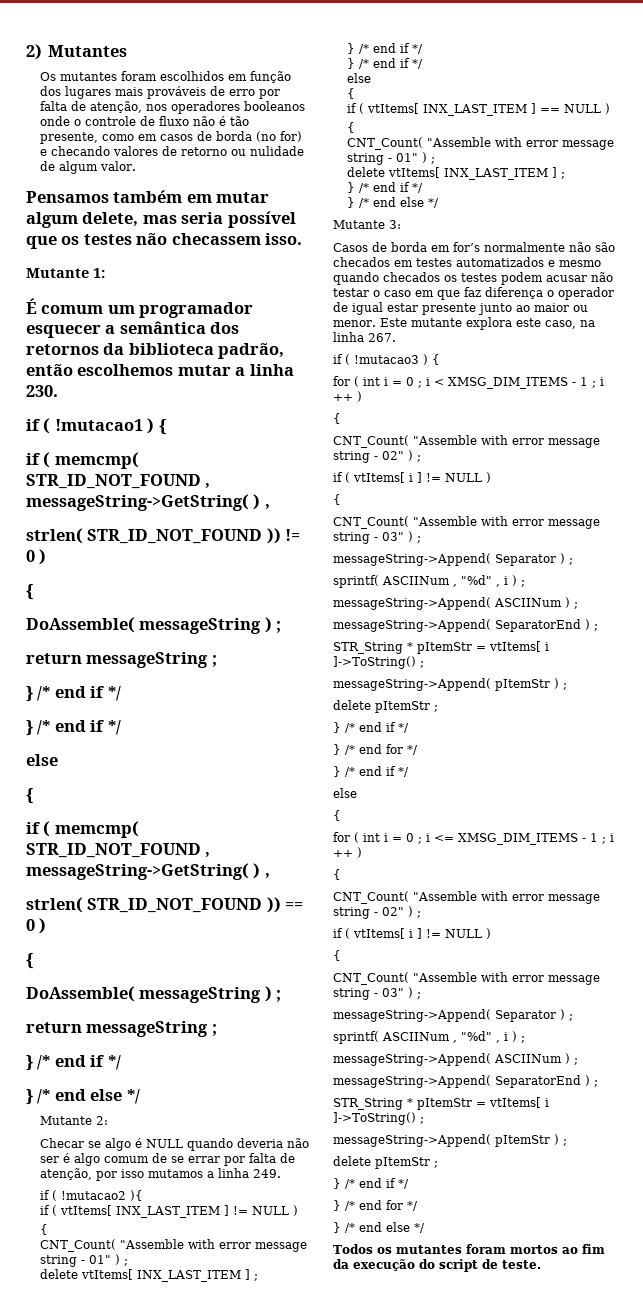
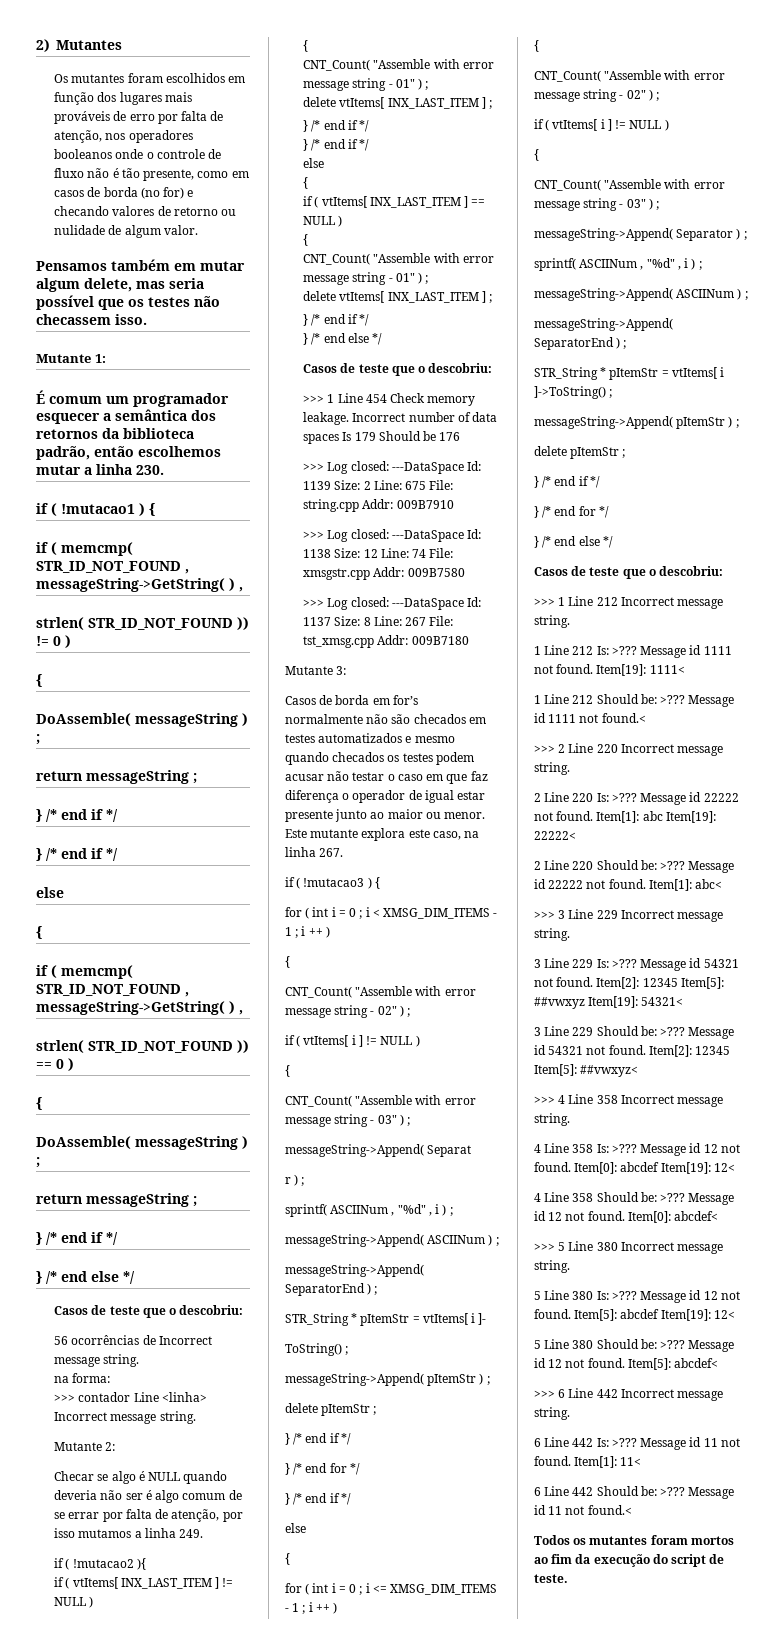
(140, 1096) none -> [54,1305,244,1318] [54,1335,212,1345] [54,1354,140,1367] [54,1373,111,1383] [54,1392,207,1402] [54,1411,196,1424] // Casos de teste que o descobriu: // 56 ocorrências de Incorrect message string. // na forma: // >>> contador Line <linha> Incorrect message string.
(439, 203) none -> [303,363,493,376] [303,393,476,406] [303,412,498,425] [303,431,461,444] [303,461,482,474] [303,480,454,490] [303,499,454,512] [303,529,482,542] [303,548,454,558] [303,567,465,580] [303,597,482,610] [303,616,454,626] [303,635,469,648] // Casos de teste que o descobriu: // >>> 1 Line 454 Check memory leakage. Incorrect number of data spaces Is 179 Should be 176 // >>> Log closed: ---DataSpace Id: 1139 Size: 2 Line: 675 File: string.cpp Addr: 009B7910 // >>> Log closed: ---DataSpace Id: 1138 Size: 12 Line: 74 File: xmsgstr.cpp Addr: 009B7580 // >>> Log closed: ---DataSpace Id: 1137 Size: 8 Line: 267 File: tst_xmsg.cpp Addr: 009B7180
[495,554,556,566] Separator -> [427,1145,472,1157] [285,1177,291,1184] Separat // r
[333,656,416,669] ]->ToString() -> [478,1313,487,1325] [285,1343,342,1356] ]- // ToString()
(425, 1228) none -> [534,566,724,579] [534,596,724,609] [534,615,570,628] [534,645,732,658] [534,664,685,676] [534,694,735,707] [534,713,646,723] [534,743,724,756] [534,762,570,775] [534,792,739,805] [534,811,716,823] [534,831,576,840] [534,860,735,873] [534,879,723,891] [534,909,724,922] [534,928,570,941] [534,958,739,971] [534,977,724,989] [534,996,684,1009] [534,1026,735,1039] [534,1045,731,1057] [534,1064,639,1077] [534,1094,724,1107] [534,1113,570,1126] [534,1143,740,1156] [534,1162,735,1174] [534,1192,735,1205] [534,1211,719,1223] [534,1241,724,1254] [534,1260,570,1273] [534,1290,740,1303] [534,1309,735,1321] [534,1339,735,1352] [534,1358,719,1370] [534,1388,724,1401] [534,1407,570,1420] [534,1437,740,1450] [534,1456,642,1468] [534,1486,735,1499] [534,1505,632,1515] // Casos de teste que o descobriu: // >>> 1 Line 212 Incorrect message string. // 1 Line 212 Is: >??? Message id 1111 not found. Item[19]: 1111< // 1 Line 212 Should be: >??? Message id 1111 not found.< // >>> 2 Line 220 Incorrect message string. // 2 Line 220 Is: >??? Message id 22222 not found. Item[1]: abc Item[19]: 22222< // 2 Line 220 Should be: >??? Message id 22222 not found. Item[1]: abc< // >>> 3 Line 229 Incorrect message string. // 3 Line 229 Is: >??? Message id 54321 not found. Item[2]: 12345 Item[5]: ##vwxyz Item[19]: 54321< // 3 Line 229 Should be: >??? Message id 54321 not found. Item[2]: 12345 Item[5]: ##vwxyz< // >>> 4 Line 358 Incorrect message string. // 4 Line 358 Is: >??? Message id 12 not found. Item[0]: abcdef Item[19]: 12< // 4 Line 358 Should be: >??? Message id 12 not found. Item[0]: abcdef< // >>> 5 Line 380 Incorrect message string. // 5 Line 380 Is: >??? Message id 12 not found. Item[5]: abcdef Item[19]: 12< // 5 Line 380 Should be: >??? Message id 12 not found. Item[5]: abcdef< // >>> 6 Line 442 Incorrect message string. // 6 Line 442 Is: >??? Message id 11 not found. Item[1]: 11< // 6 Line 442 Should be: >??? Message id 11 not found.<

